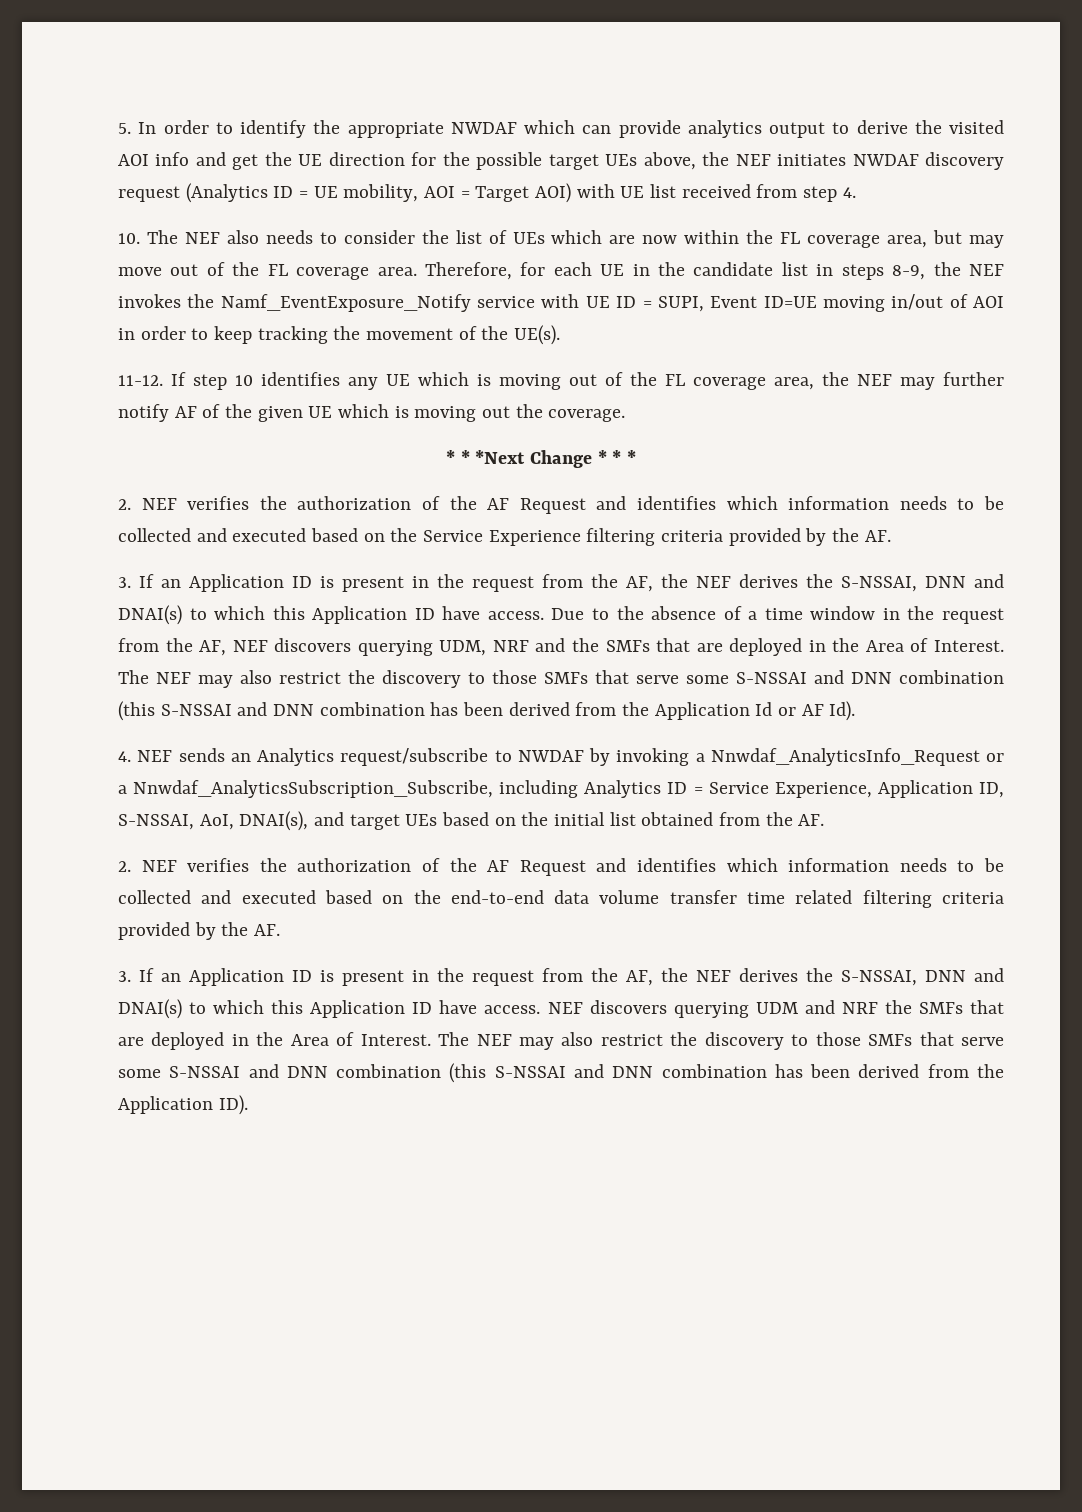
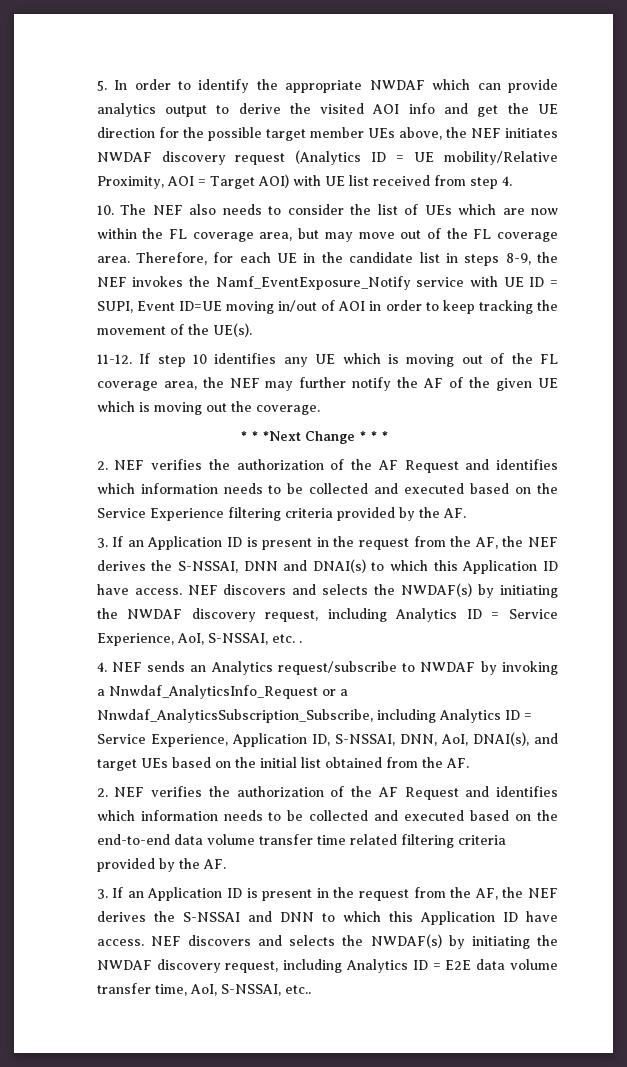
(599, 162) none -> [309,127,364,138] member
[343,184,419,202] mobility, -> [444,151,559,165] [96,176,164,189] mobility/Relative Proximity,
(170, 413) none -> [397,377,419,388] the
[551,606,1005,624] [118,638,1005,656] [118,670,1004,688] [118,701,856,721] Due to the absence of a time window in the request from the AF, NEF discovers querying UDM, NRF and the SMFs that are deployed in the Area of Interest. The NEF may also restrict the discovery to those SMFs that serve some S-NSSAI and DNN combination (this S-NSSAI and DNN combination has been derived from the Application Id or AF Id). -> [187,583,559,598] [96,608,559,622] [96,633,302,646] NEF discovers and selects the NWDAF(s) by initiating the NWDAF discovery request, including Analytics ID = Service Experience, AoI, S-NSSAI, etc. .
(195, 822) none -> [399,734,437,746] DNN,
[841,968,1004,986] [118,999,1004,1019] [118,1032,1005,1050] [118,1063,1004,1083] [118,1095,248,1115] S-NSSAI, DNN and DNAI(s) to which this Application ID have access. NEF discovers querying UDM and NRF the SMFs that are deployed in the Area of Interest. The NEF may also restrict the discovery to those SMFs that serve some S-NSSAI and DNN combination (this S-NSSAI and DNN combination has been derived from the Application ID). -> [182,911,558,925] [96,934,558,949] [96,959,558,973] [96,983,311,996] S-NSSAI and DNN to which this Application ID have access. NEF discovers and selects the NWDAF(s) by initiating the NWDAF discovery request, including Analytics ID = E2E data volume transfer time, AoI, S-NSSAI, etc..

